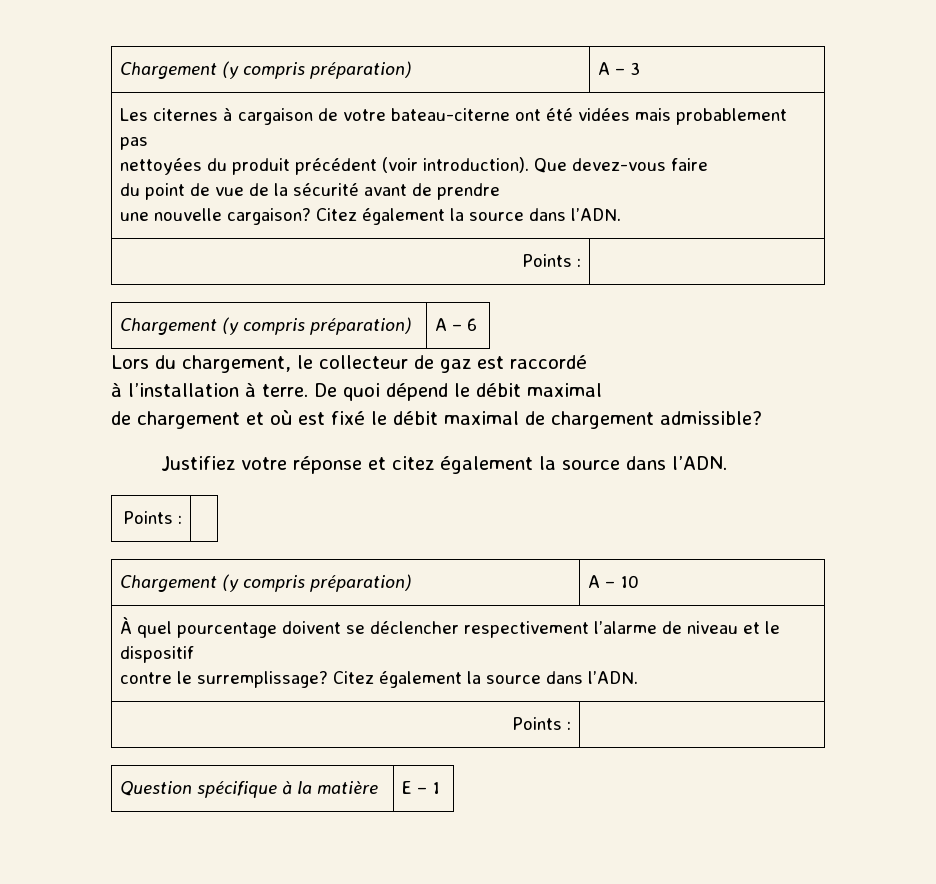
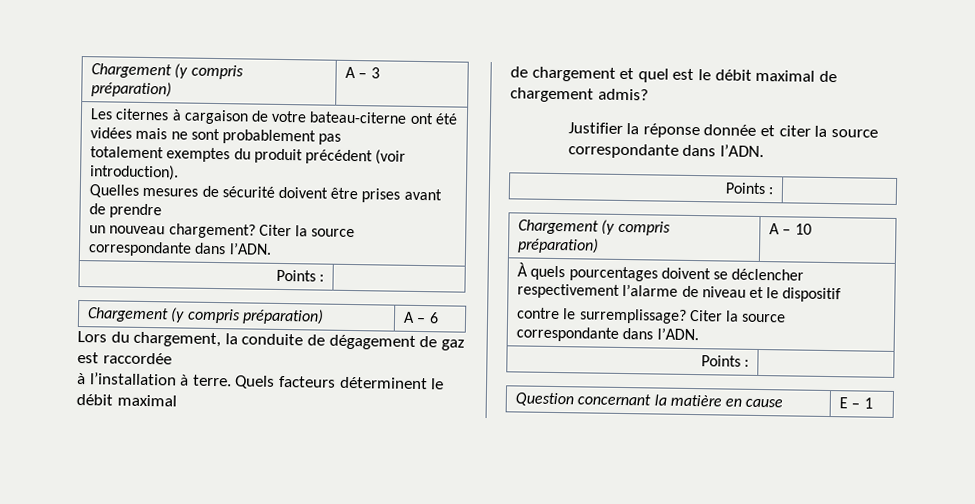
(671, 114) none -> [170,128,220,141] ne sont
[119,158,202,175] nettoyées -> [90,146,231,163] totalement exemptes
[533,158,708,173] [119,183,500,200] [119,208,524,225] Que devez-vous faire // du point de vue de la sécurité avant de prendre // une nouvelle cargaison? Citez également la source -> [89,184,442,203] [89,203,163,219] [89,223,356,239] [88,241,193,257] // Quelles mesures de sécurité doivent être prises avant de prendre // un nouveau chargement? Citer la source correspondante
[297,355,408,369] le collecteur -> [224,333,416,350] la conduite de dégagement
[510,355,587,369] raccordé -> [102,352,172,365] raccordée
[314,383,448,401] De quoi dépend -> [234,375,428,390] Quels facteurs déterminent
[270,410,365,425] où est fixé -> [637,68,695,83] quel est
[660,411,762,425] [160,456,620,474] admissible? // Justifiez votre réponse et citez également la source -> [597,88,649,101] [567,122,878,139] [567,143,679,159] admis? // Justifier la réponse donnée et citer la source correspondante
[136,621,277,638] quel pourcentage -> [530,265,658,282] quels pourcentages
[332,671,541,688] Citez également la source -> [689,309,787,323] [516,326,620,342] Citer la source correspondante
[196,781,292,798] spécifique à -> [577,393,652,406] concernant
(378, 787) none -> [725,398,784,408] en cause

